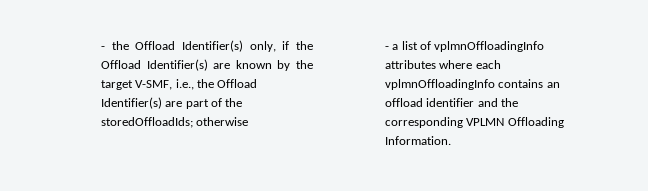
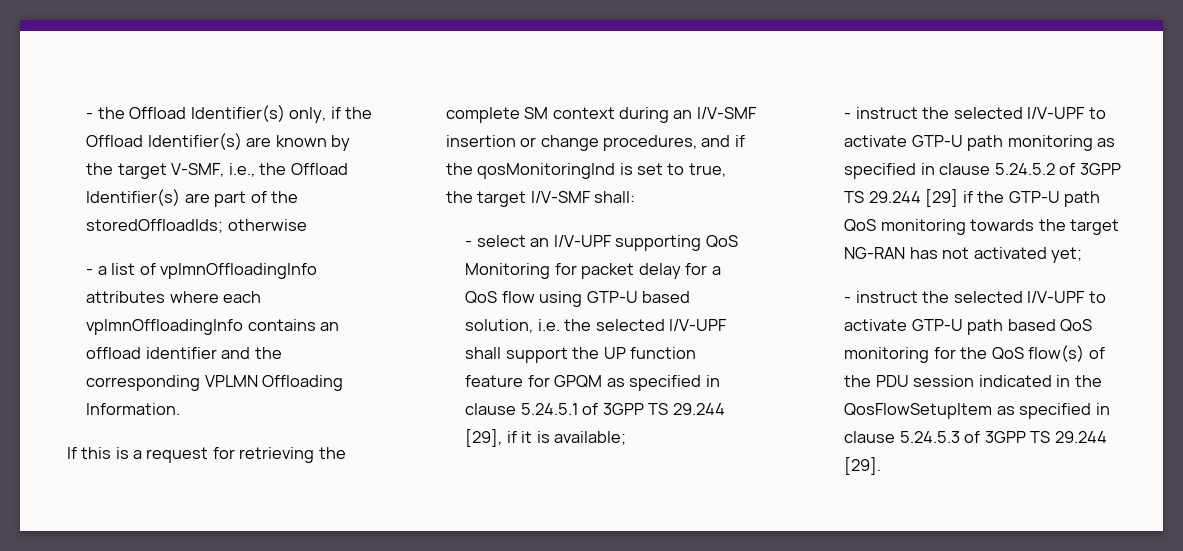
(451, 140) none -> [66,447,346,463] [445,107,756,123] [445,135,745,151] [445,163,726,179] [445,191,636,207] [465,235,738,251] [465,263,721,279] [465,291,691,307] [465,319,727,333] [465,347,697,363] [465,375,720,391] [465,403,725,415] [465,429,627,447] [844,107,1106,119] [844,135,1116,151] [844,163,1121,179] [844,189,1101,207] [844,219,1120,235] [844,247,1083,263] [844,291,1106,303] [844,319,1093,335] [844,345,1105,363] [844,375,1102,387] [844,403,1110,419] [844,431,1107,443] [844,457,882,475] // If this is a request for retrieving the complete SM context during an I/V-SMF insertion or change procedures, and if the qosMonitoringInd is set to true, the target I/V-SMF shall: // - select an I/V-UPF supporting QoS Monitoring for packet delay for a QoS flow using GTP-U based solution, i.e. the selected I/V-UPF shall support the UP function feature for GPQM as specified in clause 5.24.5.1 of 3GPP TS 29.244 [29], if it is available; // - instruct the selected I/V-UPF to activate GTP-U path monitoring as specified in clause 5.24.5.2 of 3GPP TS 29.244 [29] if the GTP-U path QoS monitoring towards the target NG-RAN has not activated yet; // - instruct the selected I/V-UPF to activate GTP-U path based QoS monitoring for the QoS flow(s) of the PDU session indicated in the QosFlowSetupItem as specified in clause 5.24.5.3 of 3GPP TS 29.244 [29].

